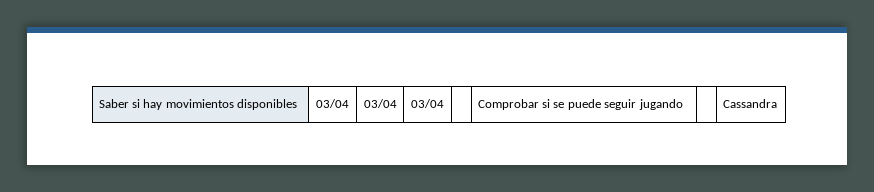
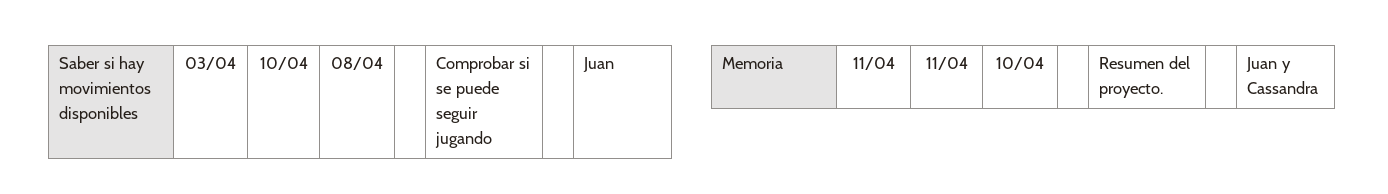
[363,99,397,108] [411,99,444,108] 03/04 | 03/04 -> [259,57,308,70] [331,57,383,70] 10/04 | 08/04
(683, 104) none -> [583,57,615,72] [722,57,784,69] [852,57,895,70] [925,57,968,70] [996,57,1044,70] [1099,56,1190,69] [1099,84,1164,98] [1246,57,1291,73] Juan // Memoria | 11/04 | 11/04 | 10/04 | | Resumen del proyecto. | | Juan y

